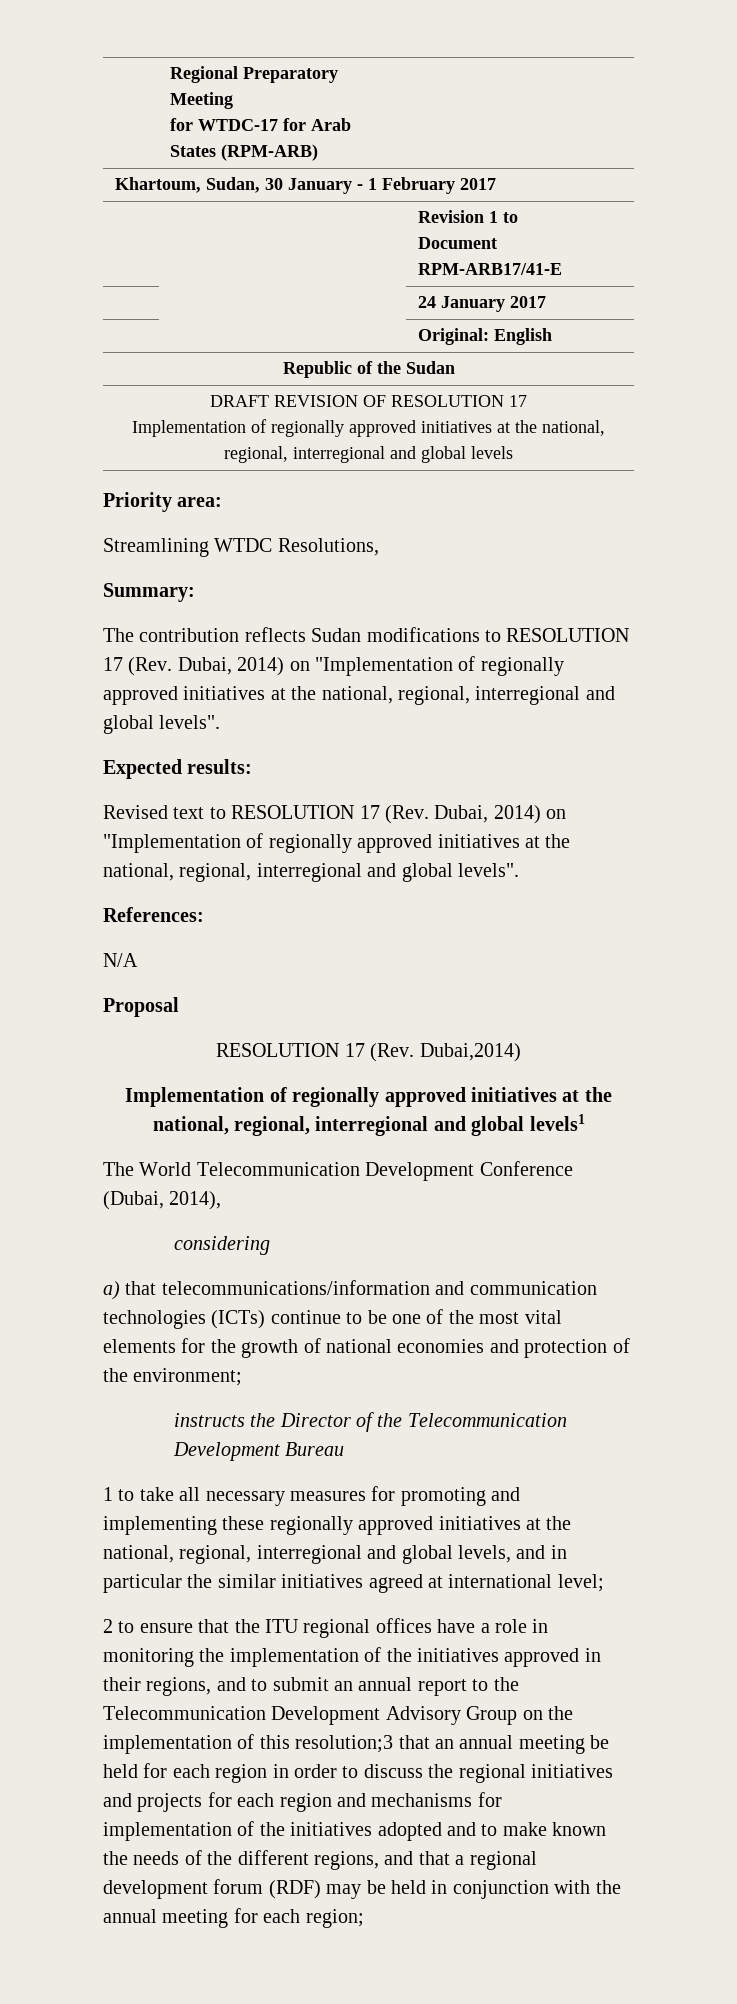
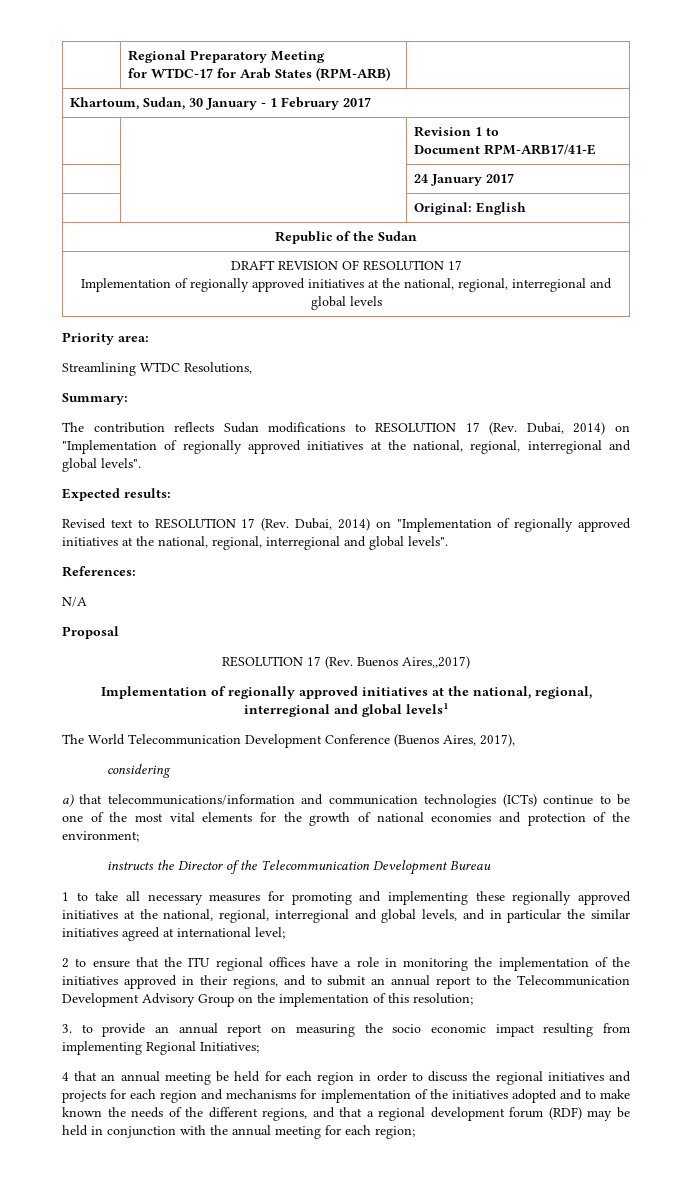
[419,1043,521,1062] Dubai,2014) -> [357,656,470,669] Buenos Aires,,2017)
[103,1191,222,1210] (Dubai, 2014), -> [394,734,515,747] (Buenos Aires, 2017),
[295,1735,394,1753] resolution;3 -> [413,993,473,1005] [62,1023,630,1037] [62,1041,259,1055] [62,1072,69,1081] resolution; // 3. to provide an annual report on measuring the socio economic impact resulting from implementing Regional Initiatives; // 4

